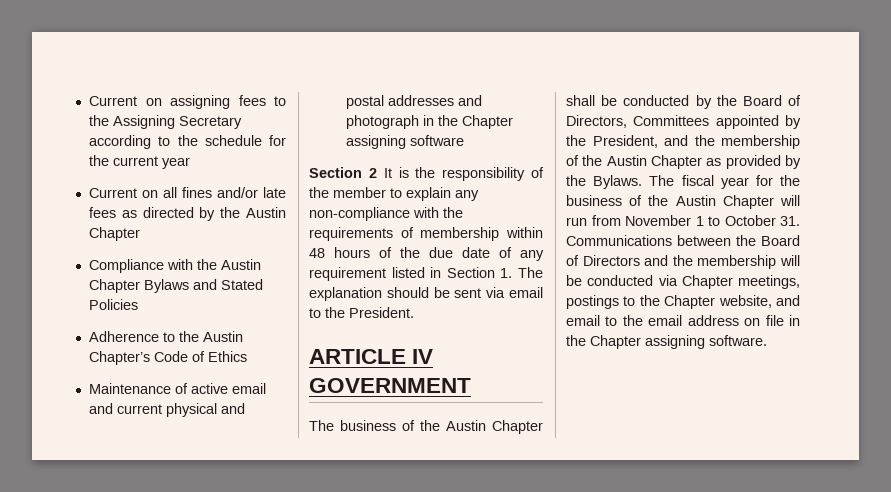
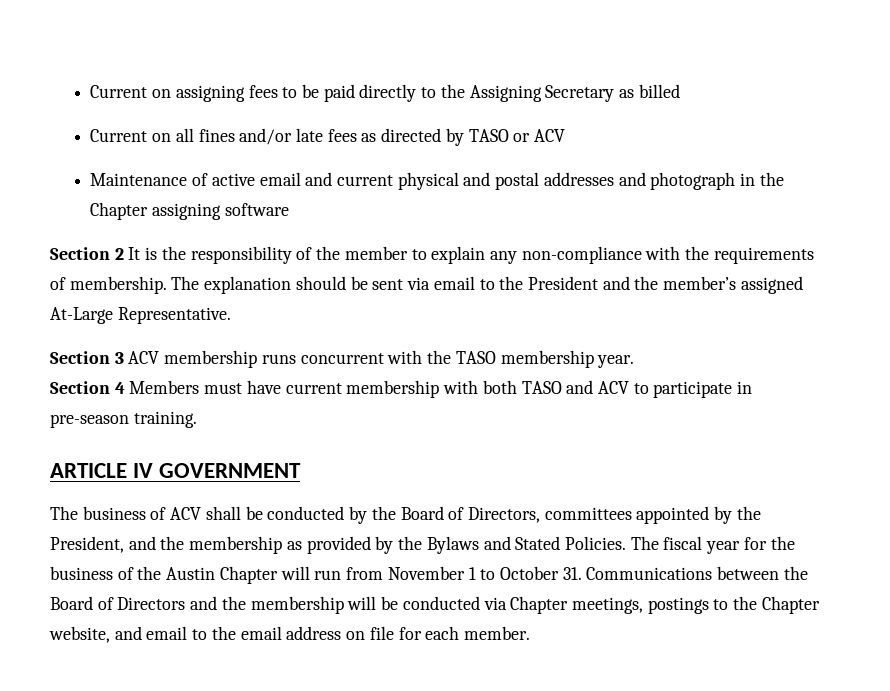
[88,115,242,129] [88,135,286,149] [88,155,190,169] the Assigning Secretary according to the schedule for the current year -> [302,84,680,102] be paid directly to the Assigning Secretary as billed
[220,207,286,218] [88,227,140,241] [88,259,261,273] [88,279,263,293] [88,299,138,310] [88,331,243,342] [88,351,247,365] the Austin Chapter // Compliance with the Austin Chapter Bylaws and Stated Policies // Adherence to the Austin Chapter’s Code of Ethics -> [468,129,566,142] TASO or ACV
[420,227,543,241] [309,247,544,261] [309,267,513,281] membership within 48 hours of the due date of any requirement listed in Section 1. -> [69,276,167,294] membership.
[349,307,414,318] President. -> [527,276,803,294] [50,307,231,324] [50,350,635,368] [50,380,753,398] [50,411,197,428] President and the member’s assigned At-Large Representative. // Section 3 ACV membership runs concurrent with the TASO membership year. // Section 4 Members must have current membership with both TASO and ACV to participate in pre-season training.
[420,420,543,434] the Austin Chapter -> [170,507,202,520] ACV
[633,115,710,126] Committees -> [544,507,632,520] committees
[566,155,801,169] [566,175,643,189] of the Austin Chapter as provided by the Bylaws. -> [286,536,626,554] as provided by the Bylaws and Stated Policies.
[789,315,800,326] [566,335,767,349] in the Chapter assigning software. -> [398,626,530,640] for each member.

